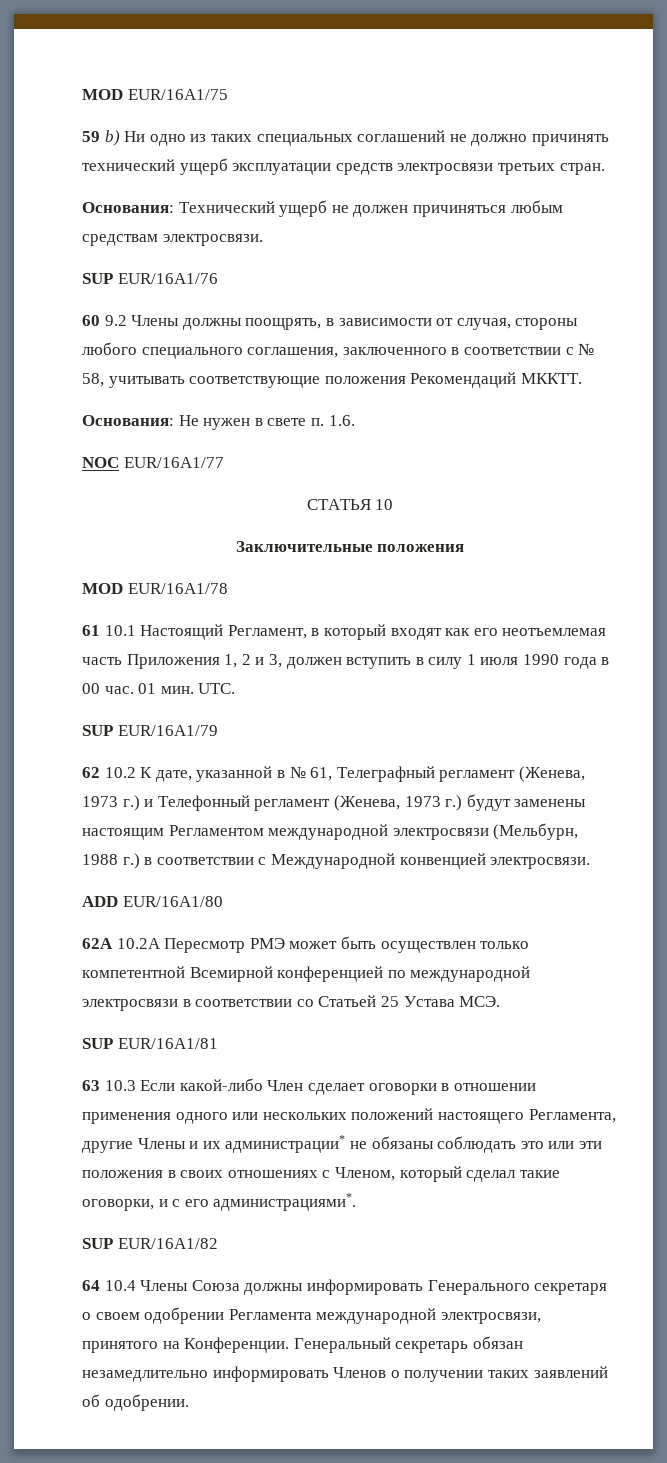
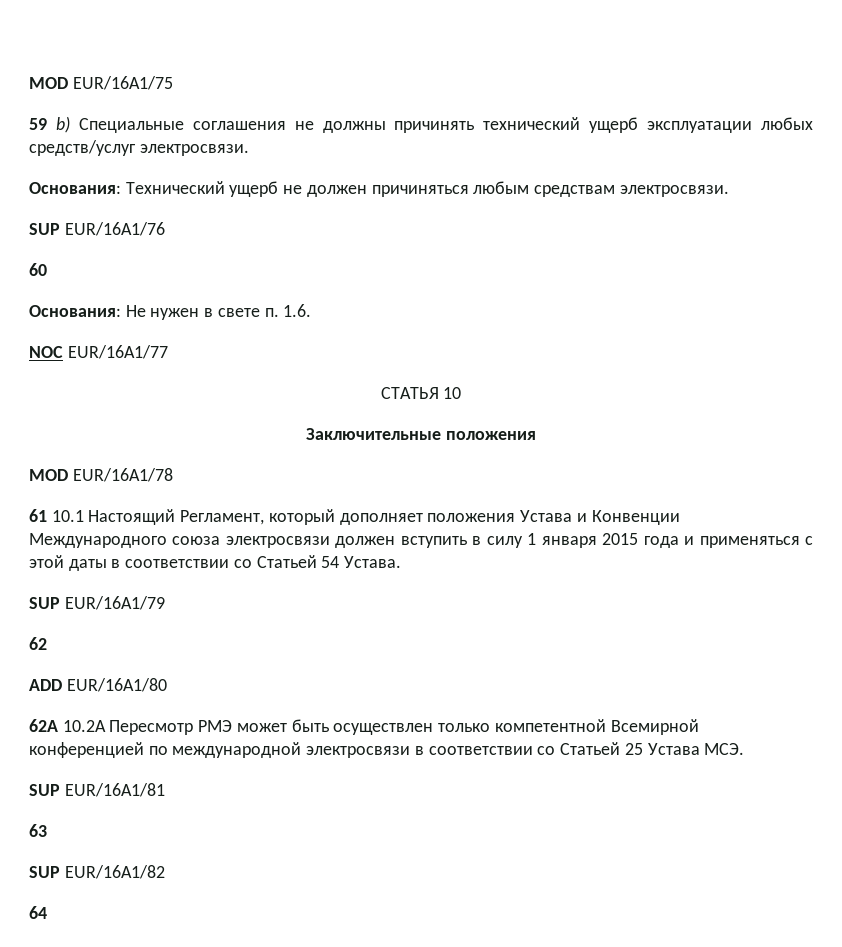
[124,130,609,146] [82,158,605,175] Ни одно из таких специальных соглашений не должно причинять технический ущерб эксплуатации средств электросвязи третьих стран. -> [78,117,813,133] [29,140,249,156] Специальные соглашения не должны причинять технический ущерб эксплуатации любых средств/услуг электросвязи.
[104,315,579,330] [82,342,595,359] [82,372,582,388] 9.2 Члены должны поощрять, в зависимости от случая, стороны любого специального соглашения, заключенного в соответствии с № 58, учитывать соответствующие положения Рекомендаций МККТТ. -> (47, 269) none
[311,624,607,640] [82,654,282,669] в который входят как его неотъемлемая часть Приложения 1, 2 и 3, -> [268,509,680,525] [29,533,330,548] который дополняет положения Устава и Конвенции Международного союза электросвязи
[480,654,610,669] [82,683,236,694] [82,725,218,736] [82,766,585,782] [82,794,587,811] [82,823,579,840] [82,853,591,869] июля 1990 года в 00 час. 01 мин. UTC. // SUP EUR/16A1/79 // 62 10.2 К дате, указанной в № 61, Телеграфный регламент (Женева, 1973 г.) и Телефонный регламент (Женева, 1973 г.) будут заменены настоящим Регламентом международной электросвязи (Мельбурн, 1988 г.) в соответствии с Международной конвенцией электросвязи. -> [541,533,813,548] [29,555,402,571] [29,596,165,610] [29,637,47,650] января 2015 года и применяться с этой даты в соответствии со Статьей 54 Устава. // SUP EUR/16A1/79 // 62
[104,1078,536,1095] [82,1108,616,1124] [82,1135,602,1153] [82,1166,560,1182] [82,1193,357,1211] [82,1238,218,1249] [82,1279,608,1295] [82,1307,541,1324] [82,1336,523,1353] [82,1366,608,1382] [82,1394,189,1411] 10.3 Если какой-либо Член сделает оговорки в отношении применения одного или нескольких положений настоящего Регламента, другие Члены и их администрации* не обязаны соблюдать это или эти положения в своих отношениях с Членом, который сделал такие оговорки, и с его администрациями*. // SUP EUR/16A1/82 // 64 10.4 Члены Союза должны информировать Генерального секретаря о своем одобрении Регламента международной электросвязи, принятого на Конференции. Генеральный секретарь обязан незамедлительно информировать Членов о получении таких заявлений об одобрении. -> [29,865,165,879] [29,906,47,919] // SUP EUR/16A1/82 // 64

